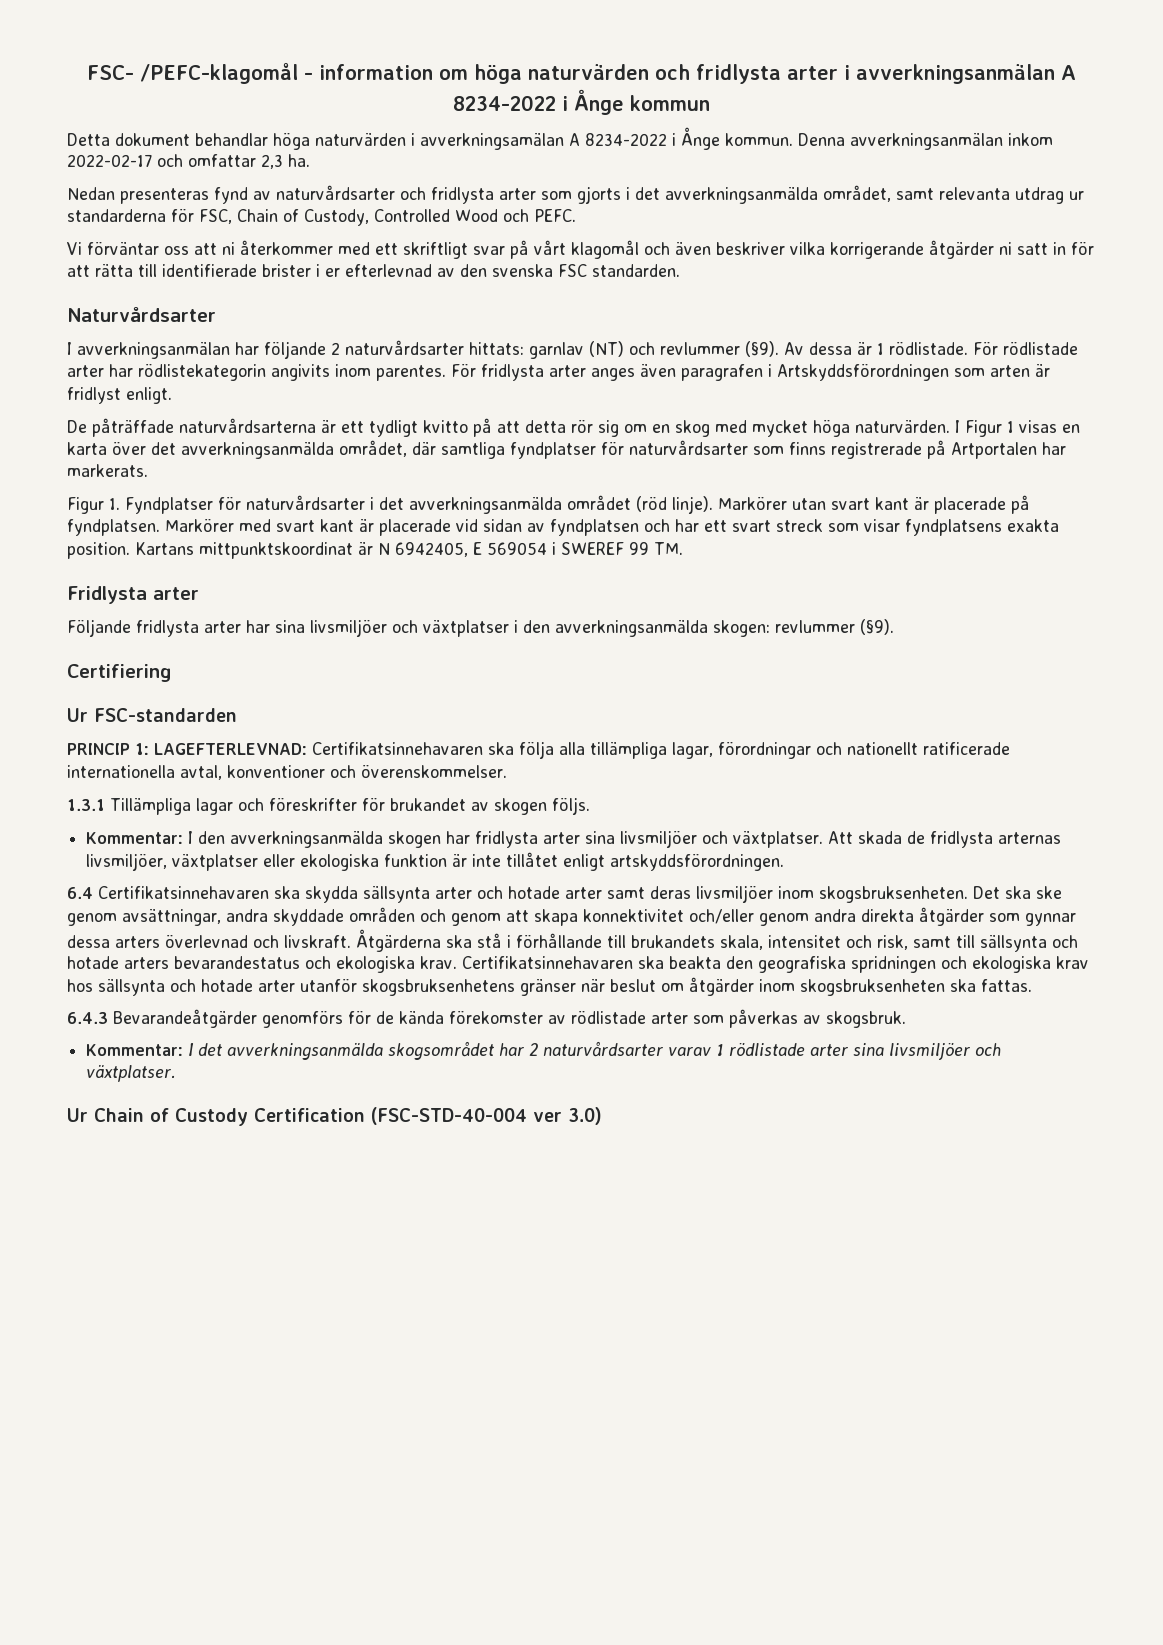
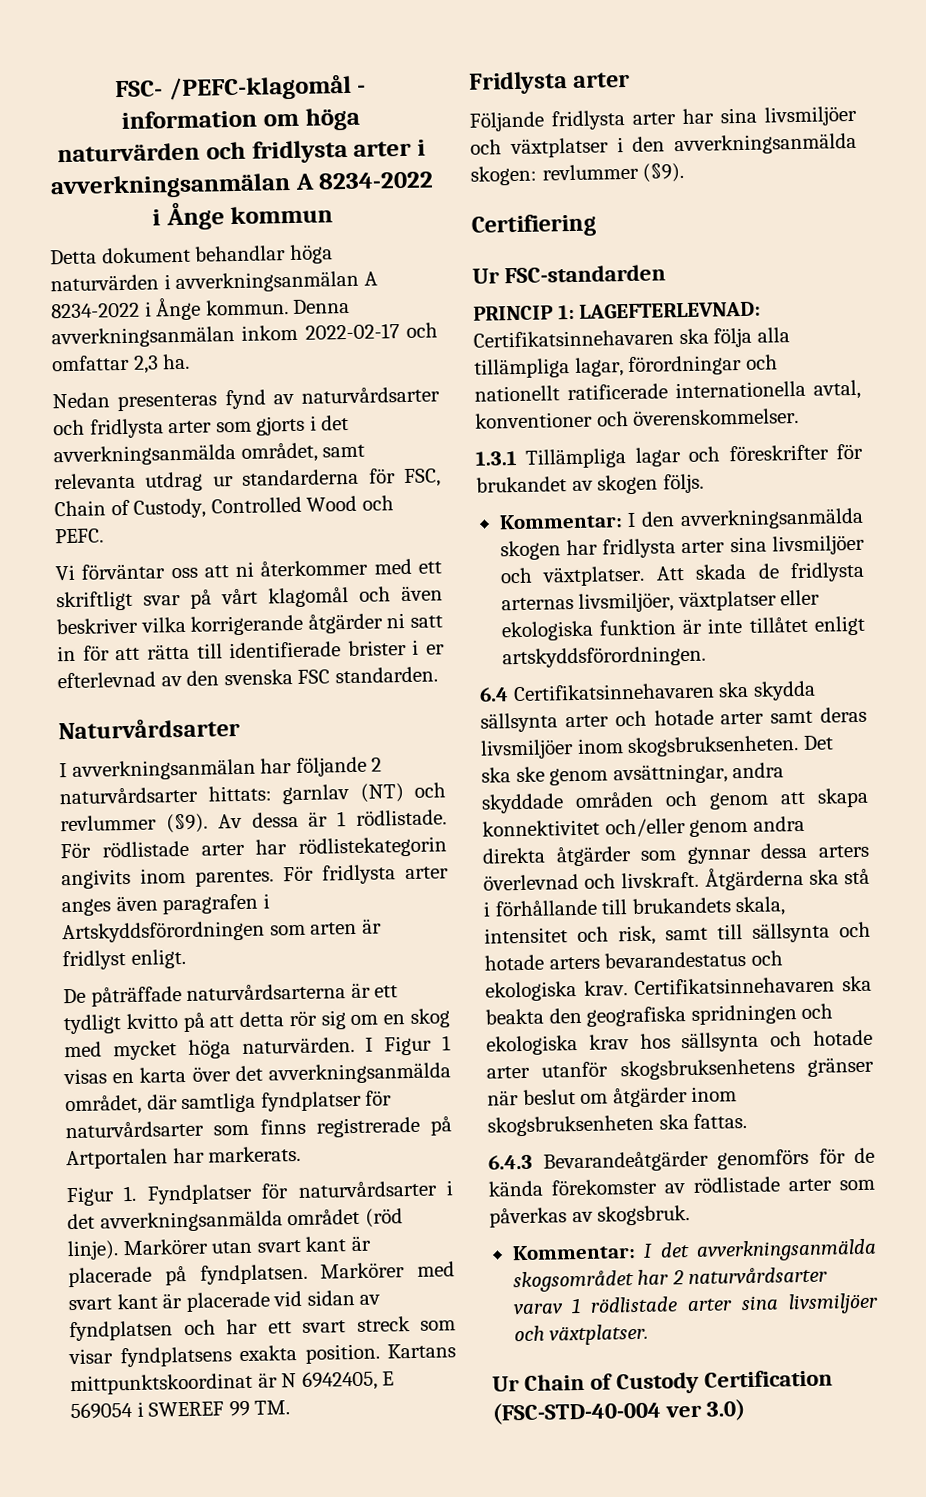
[420,133,564,150] avverkningsamälan -> [175,270,360,294] avverkningsanmälan

